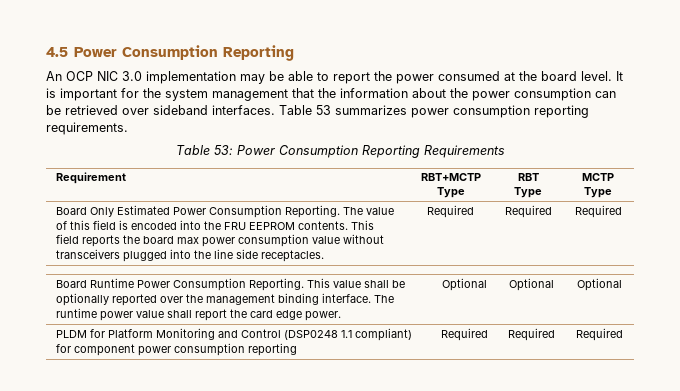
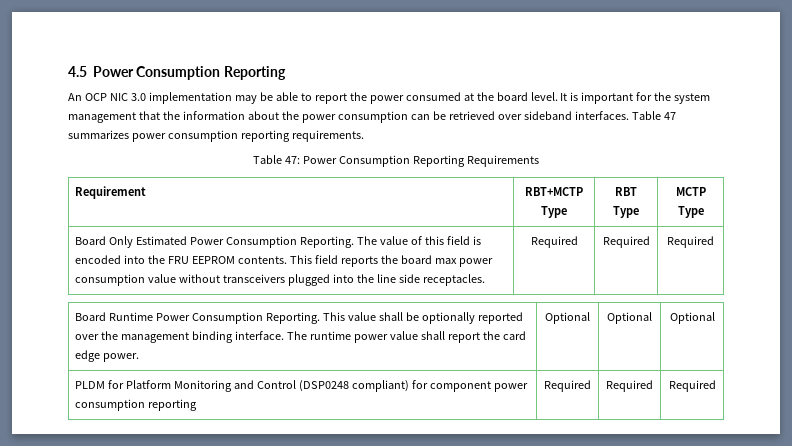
[316,105,331,115] 53 -> [663,112,676,120] 47
[213,145,233,155] 53: -> [285,156,301,164] 47:
[340,330,352,338] 1.1 -> (349, 386) none

